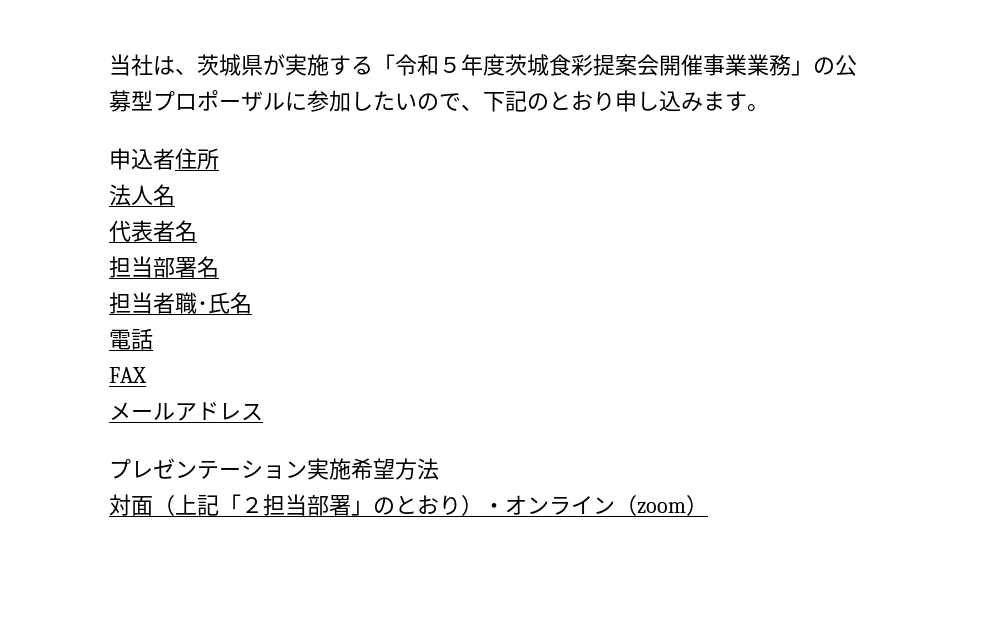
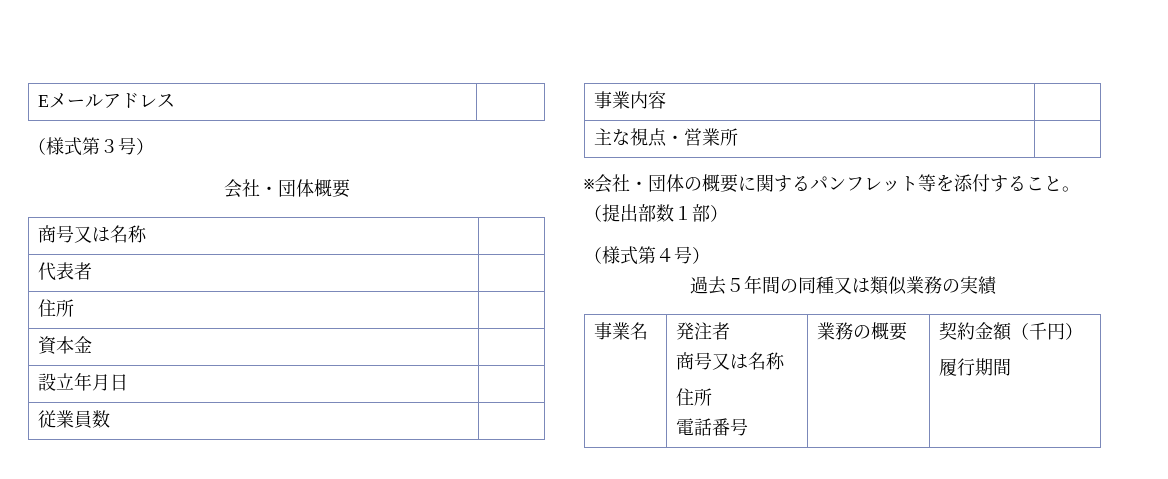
[109,54,857,76] [109,90,769,112] [109,148,219,170] [109,184,175,206] [109,220,197,242] [109,256,219,278] [109,292,252,314] [109,328,153,350] [109,367,147,383] [109,402,263,421] [109,458,439,480] [109,494,708,516] 当社は、茨城県が実施する「令和５年度茨城食彩提案会開催事業業務」の公募型プロポーザルに参加したいので、下記のとおり申し込みます。 // 申込者住所 // 法人名 // 代表者名 // 担当部署名 // 担当者職･氏名 // 電話 // FAX // メールアドレス // プレゼンテーション実施希望方法 // 対面（上記「２担当部署」のとおり）・オンライン（zoom） -> [38,93,176,109] [28,137,154,156] [223,179,350,198] [38,225,148,243] [38,262,93,281] [38,299,75,317] [38,336,93,355] [38,372,129,391] [38,410,111,428] [594,91,667,109] [594,128,739,147] [584,174,1080,193] [584,204,728,222] [584,246,710,265] [689,275,998,295] [594,322,649,340] [676,322,731,340] [676,352,786,370] [676,388,713,406] [676,418,749,436] [817,322,908,341] [939,322,1084,341] [939,358,1012,376] Eメールアドレス | // （様式第３号） // 会社・団体概要 // 商号又は名称 | // 代表者 | // 住所 | // 資本金 | // 設立年月日 | // 従業員数 | // 事業内容 | // 主な視点・営業所 | // ※会社・団体の概要に関するパンフレット等を添付すること。（提出部数１部） // （様式第４号） // 過去５年間の同種又は類似業務の実績 // 事業名 | 発注者 // 商号又は名称 // 住所 // 電話番号 | 業務の概要 | 契約金額（千円） // 履行期間

